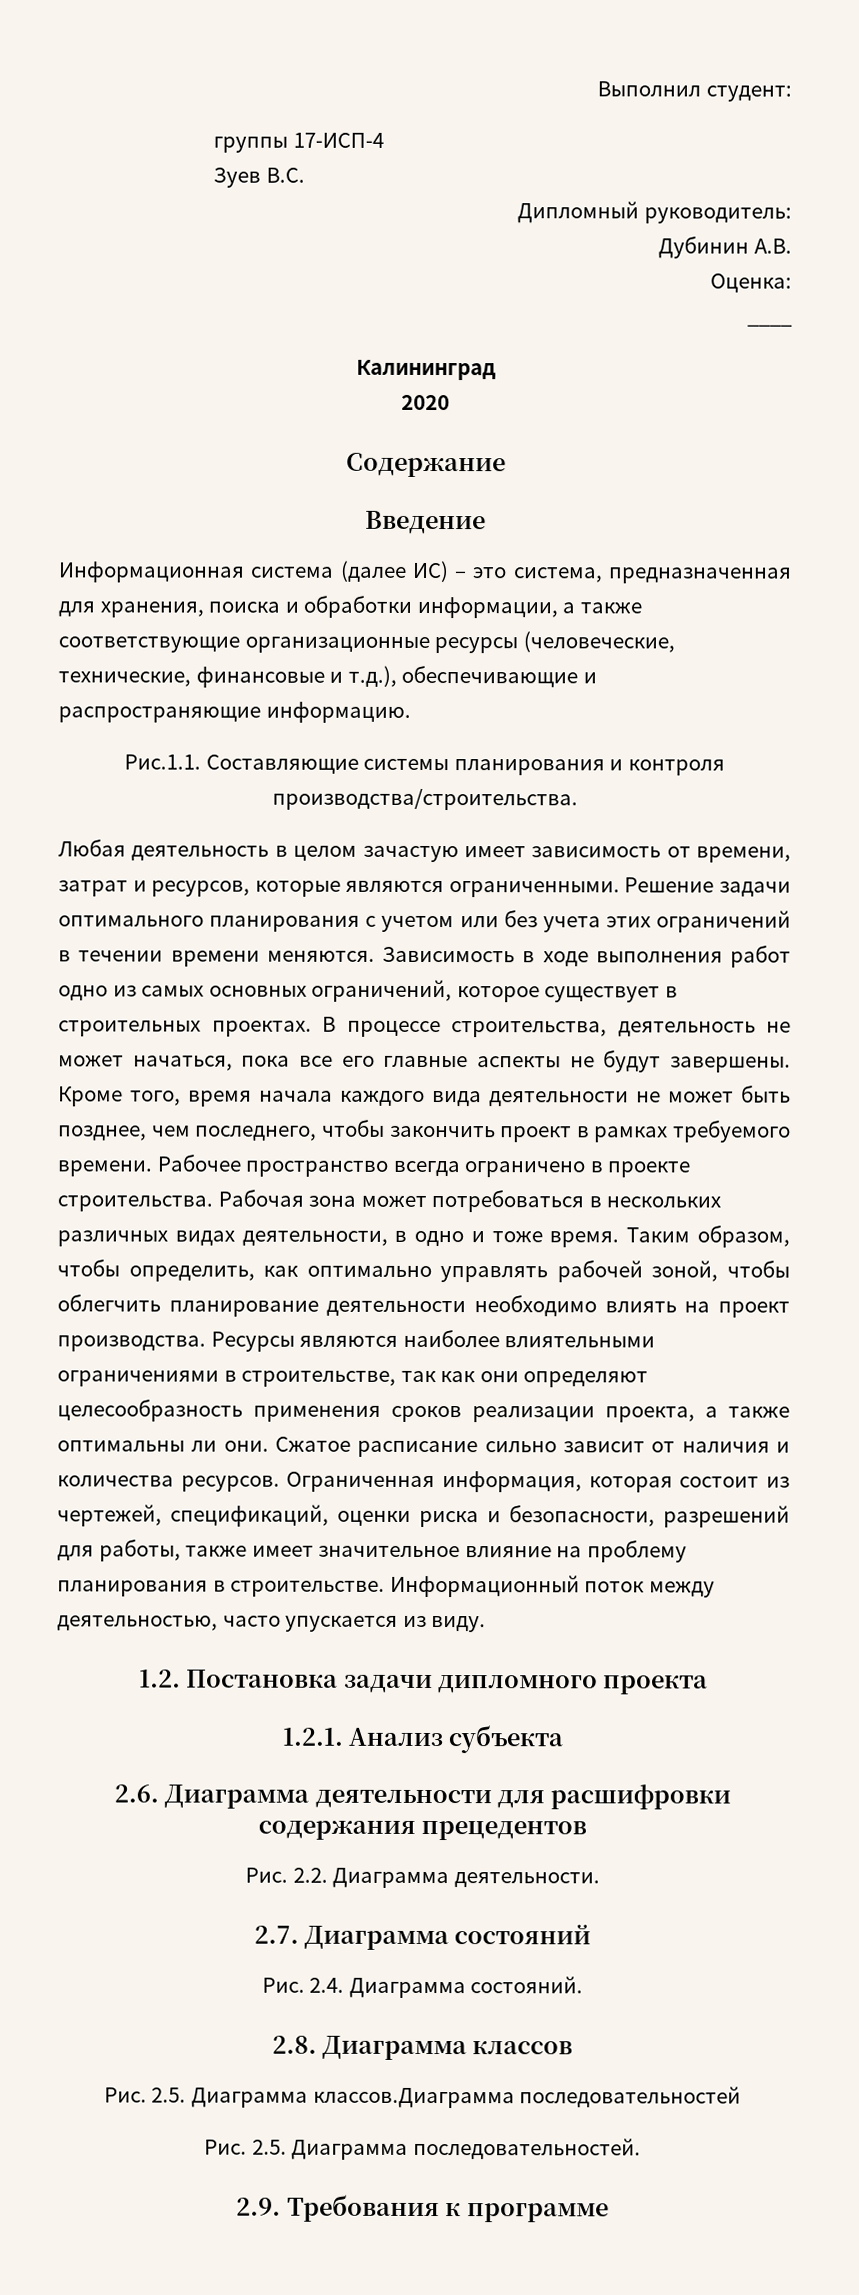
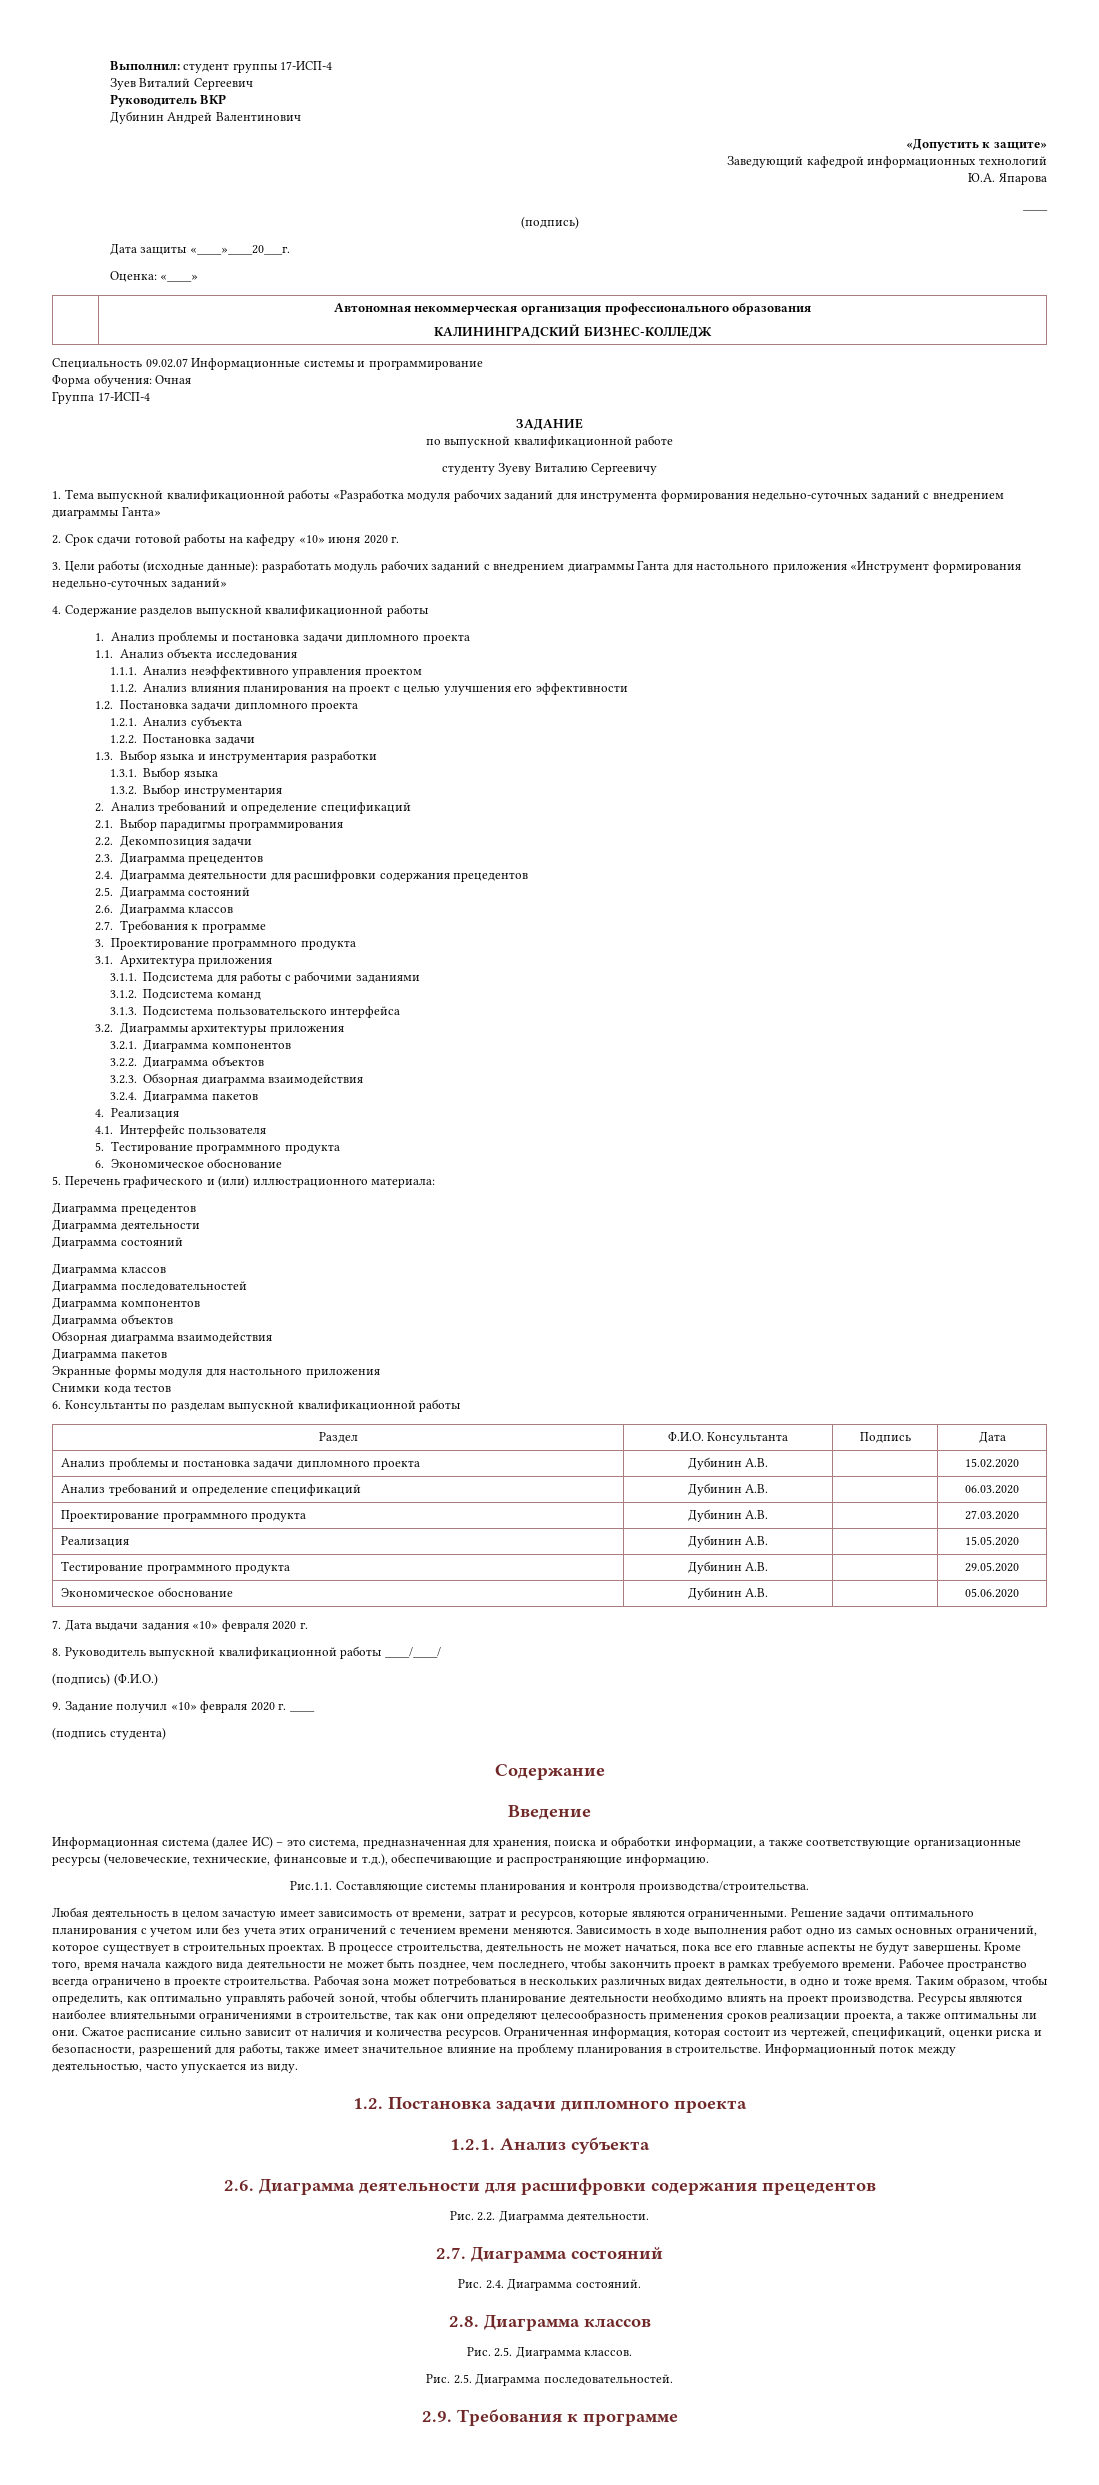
[597,81,792,102] Выполнил студент: // -> [109,61,230,73] Выполнил: студент
[265,167,305,183] [517,201,792,224] [658,236,792,259] [710,273,792,293] [747,323,793,327] [355,359,496,381] [401,394,450,411] В.С. // Дипломный руководитель: // Дубинин А.В. // Оценка: // ____ // Калининград // 2020 -> [139,78,253,90] [109,94,227,107] [109,111,301,124] [905,139,1047,151] [727,156,1047,168] [968,173,1047,185] [1023,209,1048,211] [520,216,579,229] [109,243,290,255] [109,271,199,282] [333,303,813,315] [434,324,712,338] [52,358,483,370] [52,374,192,387] [52,392,150,404] [516,418,583,430] [425,435,674,448] [441,463,658,475] [52,489,1004,502] [52,507,161,519] [52,533,400,546] [52,560,1021,573] [52,578,227,590] [52,604,429,617] [95,631,470,644] [95,648,297,660] [109,666,422,678] [109,683,628,695] [95,700,359,712] [109,716,242,729] [109,734,255,745] [95,750,377,763] [109,767,218,780] [109,784,282,797] [95,801,411,814] [95,818,343,831] [95,835,253,847] [95,852,264,865] [95,869,529,882] [95,886,251,899] [95,903,234,916] [95,920,266,933] [95,938,356,950] [95,955,273,967] [109,971,420,984] [109,989,261,1000] [109,1006,401,1018] [95,1022,344,1035] [109,1039,291,1052] [109,1056,264,1069] [109,1073,364,1086] [109,1090,258,1103] [95,1108,179,1119] [95,1125,267,1137] [95,1141,340,1154] [95,1158,283,1168] [52,1175,436,1188] [52,1202,196,1215] [52,1219,200,1232] [52,1236,183,1249] [52,1263,166,1276] [52,1280,247,1293] [52,1297,200,1310] [52,1314,173,1327] [52,1331,273,1344] [52,1348,167,1361] [52,1366,380,1378] [52,1383,172,1394] [52,1399,462,1412] [318,1432,358,1443] [667,1432,789,1444] [859,1432,911,1443] [978,1431,1006,1443] [61,1457,421,1470] [687,1457,769,1470] [965,1458,1019,1468] [61,1483,362,1496] [687,1483,769,1496] [965,1485,1019,1494] [61,1510,307,1522] [687,1509,769,1522] [965,1510,1019,1520] [61,1536,130,1547] [687,1535,769,1548] [965,1536,1019,1546] [61,1561,291,1574] [687,1561,769,1574] [965,1562,1019,1572] [61,1587,233,1597] [687,1587,769,1600] [965,1588,1019,1598] [52,1619,308,1632] [52,1646,441,1659] [52,1673,158,1686] [52,1701,287,1713] [289,1710,315,1712] [52,1727,166,1740] Виталий Сергеевич // Руководитель ВКР // Дубинин Андрей Валентинович // «Допустить к защите» // Заведующий кафедрой информационных технологий // Ю.А. Япарова // ____ // (подпись) // Дата защиты «____»____20___г. // Оценка: «____» // | Автономная некоммерческая организация профессионального образования // КАЛИНИНГРАДСКИЙ БИЗНЕС-КОЛЛЕДЖ // Специальность 09.02.07 Информационные системы и программирование // Форма обучения: Очная // Группа 17-ИСП-4 // ЗАДАНИЕ // по выпускной квалификационной работе // студенту Зуеву Виталию Сергеевичу // 1. Тема выпускной квалификационной работы «Разработка модуля рабочих заданий для инструмента формирования недельно-суточных заданий с внедрением диаграммы Ганта» // 2. Срок сдачи готовой работы на кафедру «10» июня 2020 г. // 3. Цели работы (исходные данные): разработать модуль рабочих заданий с внедрением диаграммы Ганта для настольного приложения «Инструмент формирования недельно-суточных заданий» // 4. Содержание разделов выпускной квалификационной работы // 1. Анализ проблемы и постановка задачи дипломного проекта // 1.1. Анализ объекта исследования // 1.1.1. Анализ неэффективного управления проектом // 1.1.2. Анализ влияния планирования на проект с целью улучшения его эффективности // 1.2. Постановка задачи дипломного проекта // 1.2.1. Анализ субъекта // 1.2.2. Постановка задачи // 1.3. Выбор языка и инструментария разработки // 1.3.1. Выбор языка // 1.3.2. Выбор инструментария // 2. Анализ требований и определение спецификаций // 2.1. Выбор парадигмы программирования // 2.2. Декомпозиция задачи // 2.3. Диаграмма прецедентов // 2.4. Диаграмма деятельности для расшифровки содержания прецедентов // 2.5. Диаграмма состояний // 2.6. Диаграмма классов // 2.7. Требования к программе // 3. Проектирование программного продукта // 3.1. Архитектура приложения // 3.1.1. Подсистема для работы с рабочими заданиями // 3.1.2. Подсистема команд // 3.1.3. Подсистема пользовательского интерфейса // 3.2. Диаграммы архитектуры приложения // 3.2.1. Диаграмма компонентов // 3.2.2. Диаграмма объектов // 3.2.3. Обзорная диаграмма взаимодействия // 3.2.4. Диаграмма пакетов // 4. Реализация // 4.1. Интерфейс пользователя // 5. Тестирование программного продукта // 6. Экономическое обоснование // 5. Перечень графического и (или) иллюстрационного материала: // Диаграмма прецедентов // Диаграмма деятельности // Диаграмма состояний // Диаграмма классов // Диаграмма последовательностей // Диаграмма компонентов // Диаграмма объектов // Обзорная диаграмма взаимодействия // Диаграмма пакетов // Экранные формы модуля для настольного приложения // Снимки кода тестов // 6. Консультанты по разделам выпускной квалификационной работы // Раздел | Ф.И.О. Консультанта | Подпись | Дата // Анализ проблемы и постановка задачи дипломного проекта | Дубинин А.В. | | 15.02.2020 // Анализ требований и определение спецификаций | Дубинин А.В. | | 06.03.2020 // Проектирование программного продукта | Дубинин А.В. | | 27.03.2020 // Реализация | Дубинин А.В. | | 15.05.2020 // Тестирование программного продукта | Дубинин А.В. | | 29.05.2020 // Экономическое обоснование | Дубинин А.В. | | 05.06.2020 // 7. Дата выдачи задания «10» февраля 2020 г. // 8. Руководитель выпускной квалификационной работы ____/____/ // (подпись) (Ф.И.О.) // 9. Задание получил «10» февраля 2020 г. ____ // (подпись студента)
[58,950,164,962] в течении -> [390,1927,456,1934] с течением
[312,2086,742,2109] классов.Диаграмма последовательностей -> [584,2350,633,2356] классов.

